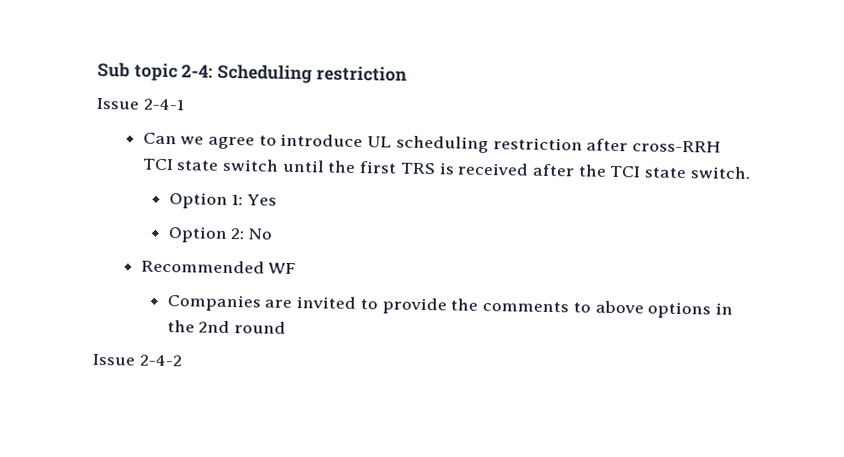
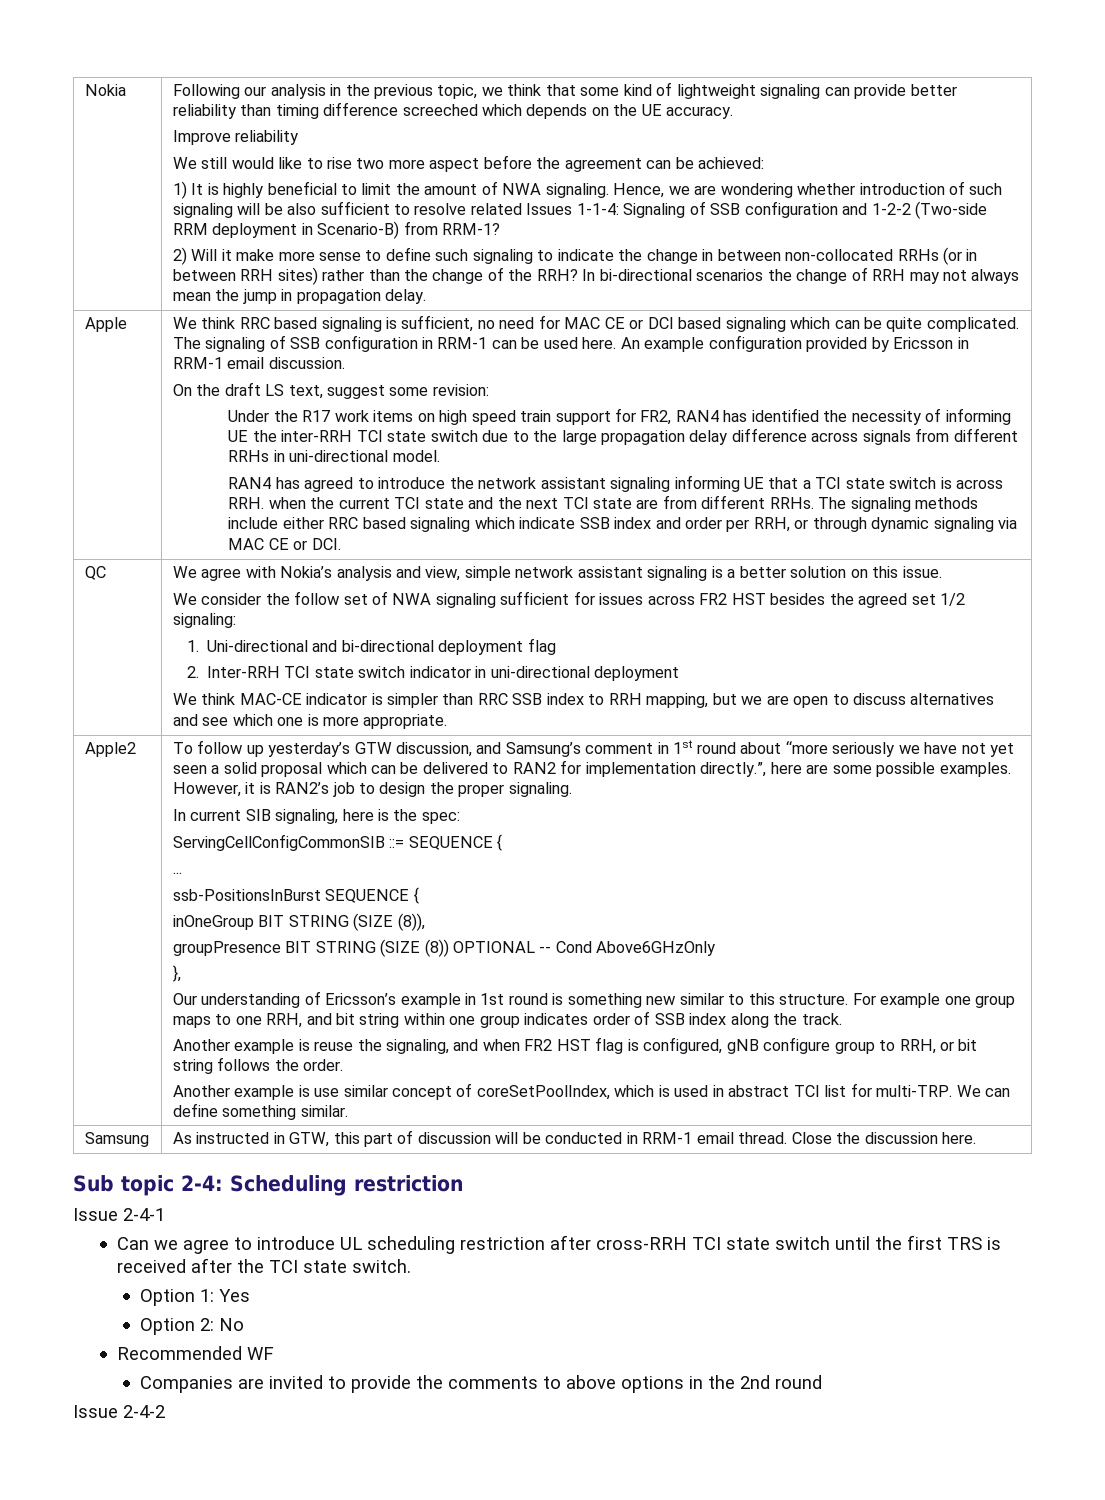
(97, 69) none -> [84,84,126,96] [172,82,957,99] [172,102,734,119] [172,130,299,145] [172,155,765,172] [172,181,1003,199] [172,201,988,219] [172,221,501,239] [172,247,978,265] [172,267,1020,285] [172,289,427,304] [84,317,127,332] [172,315,1019,332] [172,335,969,352] [172,357,345,369] [172,382,489,399] [228,408,1011,425] [228,428,1018,445] [228,450,440,462] [228,475,1004,492] [228,495,979,512] [228,517,1018,532] [228,538,341,550] [84,566,106,580] [172,566,942,581] [172,591,965,608] [172,613,236,628] [186,638,556,655] [186,666,680,681] [172,693,995,708] [172,714,448,729] [84,742,136,757] [172,740,1014,757] [172,760,1011,777] [172,782,572,797] [172,809,460,824] [172,834,503,851] [172,872,182,874] [172,887,419,904] [172,913,425,931] [172,939,716,957] [171,965,181,982] [172,991,1015,1008] [172,1011,842,1028] [172,1037,978,1054] [172,1057,344,1074] [172,1083,1010,1100] [172,1103,348,1120] [84,1132,149,1147] [172,1130,976,1147] Nokia | Following our analysis in the previous topic, we think that some kind of lightweight signaling can provide better reliability than timing difference screeched which depends on the UE accuracy. // Improve reliability // We still would like to rise two more aspect before the agreement can be achieved: // 1) It is highly beneficial to limit the amount of NWA signaling. Hence, we are wondering whether introduction of such signaling will be also sufficient to resolve related Issues 1-1-4: Signaling of SSB configuration and 1-2-2 (Two-side RRM deployment in Scenario-B) from RRM-1? // 2) Will it make more sense to define such signaling to indicate the change in between non-collocated RRHs (or in between RRH sites) rather than the change of the RRH? In bi-directional scenarios the change of RRH may not always mean the jump in propagation delay. // Apple | We think RRC based signaling is sufficient, no need for MAC CE or DCI based signaling which can be quite complicated. The signaling of SSB configuration in RRM-1 can be used here. An example configuration provided by Ericsson in RRM-1 email discussion. // On the draft LS text, suggest some revision: // Under the R17 work items on high speed train support for FR2, RAN4 has identified the necessity of informing UE the inter-RRH TCI state switch due to the large propagation delay difference across signals from different RRHs in uni-directional model. // RAN4 has agreed to introduce the network assistant signaling informing UE that a TCI state switch is across RRH. when the current TCI state and the next TCI state are from different RRHs. The signaling methods include either RRC based signaling which indicate SSB index and order per RRH, or through dynamic signaling via MAC CE or DCI. // QC | We agree with Nokia’s analysis and view, simple network assistant signaling is a better solution on this issue. // We consider the follow set of NWA signaling sufficient for issues across FR2 HST besides the agreed set 1/2 signaling: // 1. Uni-directional and bi-directional deployment flag // 2. Inter-RRH TCI state switch indicator in uni-directional deployment // We think MAC-CE indicator is simpler than RRC SSB index to RRH mapping, but we are open to discuss alternatives and see which one is more appropriate. // Apple2 | To follow up yesterday’s GTW discussion, and Samsung’s comment in 1st round about “more seriously we have not yet seen a solid proposal which can be delivered to RAN2 for implementation directly.”, here are some possible examples. However, it is RAN2’s job to design the proper signaling. // In current SIB signaling, here is the spec: // ServingCellConfigCommonSIB ::= SEQUENCE { // ... // ssb-PositionsInBurst SEQUENCE { // inOneGroup BIT STRING (SIZE (8)), // groupPresence BIT STRING (SIZE (8)) OPTIONAL -- Cond Above6GHzOnly // }, // Our understanding of Ericsson’s example in 1st round is something new similar to this structure. For example one group maps to one RRH, and bit string within one group indicates order of SSB index along the track. // Another example is reuse the signaling, and when FR2 HST flag is configured, gNB configure group to RRH, or bit string follows the order. // Another example is use similar concept of coreSetPoolIndex, which is used in abstract TCI list for multi-TRP. We can define something similar. // Samsung | As instructed in GTW, this part of discussion will be conducted in RRM-1 email thread. Close the discussion here. //

